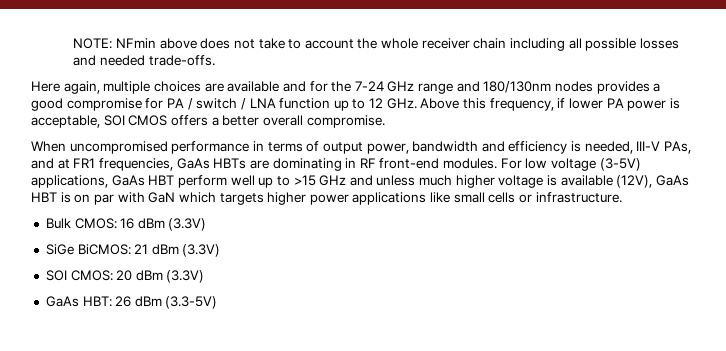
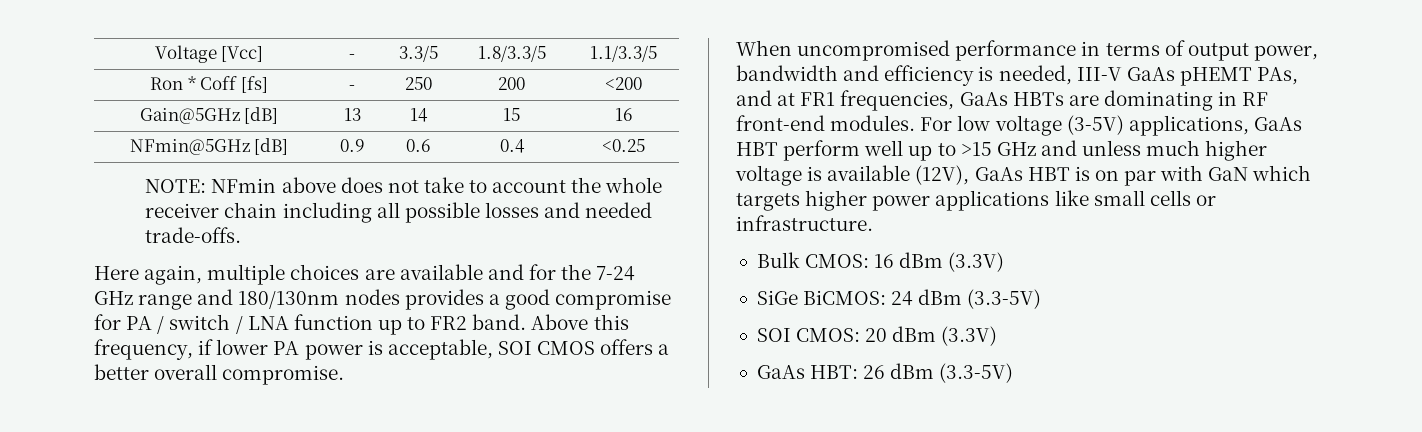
(73, 43) none -> [154,45,264,63] [349,54,355,59] [398,45,438,62] [477,45,546,62] [589,45,657,62] [150,76,268,93] [349,85,355,90] [404,77,432,90] [498,77,525,90] [604,77,642,90] [139,107,279,124] [343,108,361,121] [409,108,428,122] [503,108,520,121] [614,108,632,121] [129,138,289,155] [339,139,365,152] [406,139,430,152] [499,139,525,153] [601,139,645,152] Voltage [Vcc] | - | 3.3/5 | 1.8/3.3/5 | 1.1/3.3/5 // Ron * Coff [fs] | - | 250 | 200 | <200 // Gain@5GHz [dB] | 13 | 14 | 15 | 16 // NFmin@5GHz [dB] | 0.9 | 0.6 | 0.4 | <0.25 //
[369,98,417,109] 12 GHz. -> [430,314,527,330] FR2 band.
(661, 146) none -> [1126,67,1252,86] GaAs pHEMT
[134,244,221,257] 21 dBm (3.3V) -> [891,289,1042,309] 24 dBm (3.3-5V)

